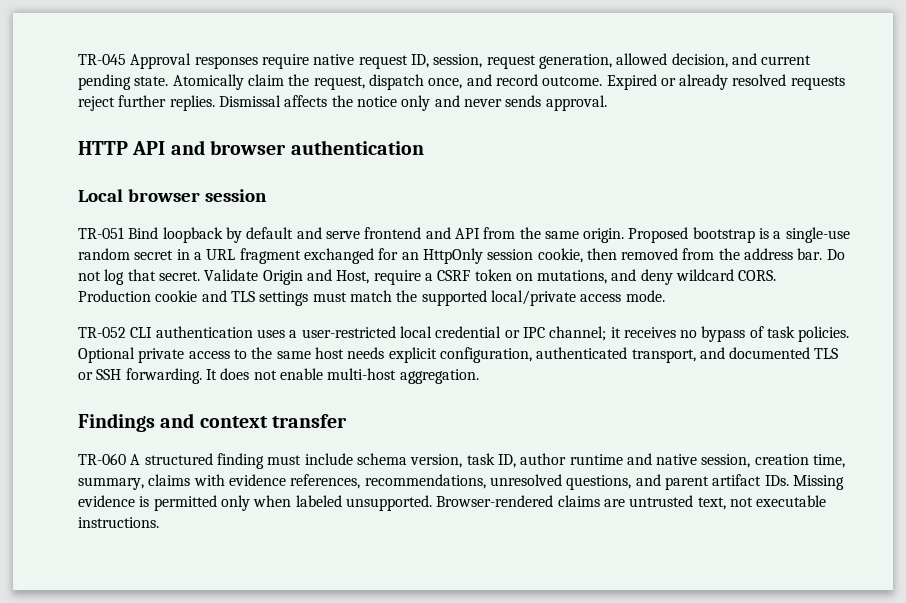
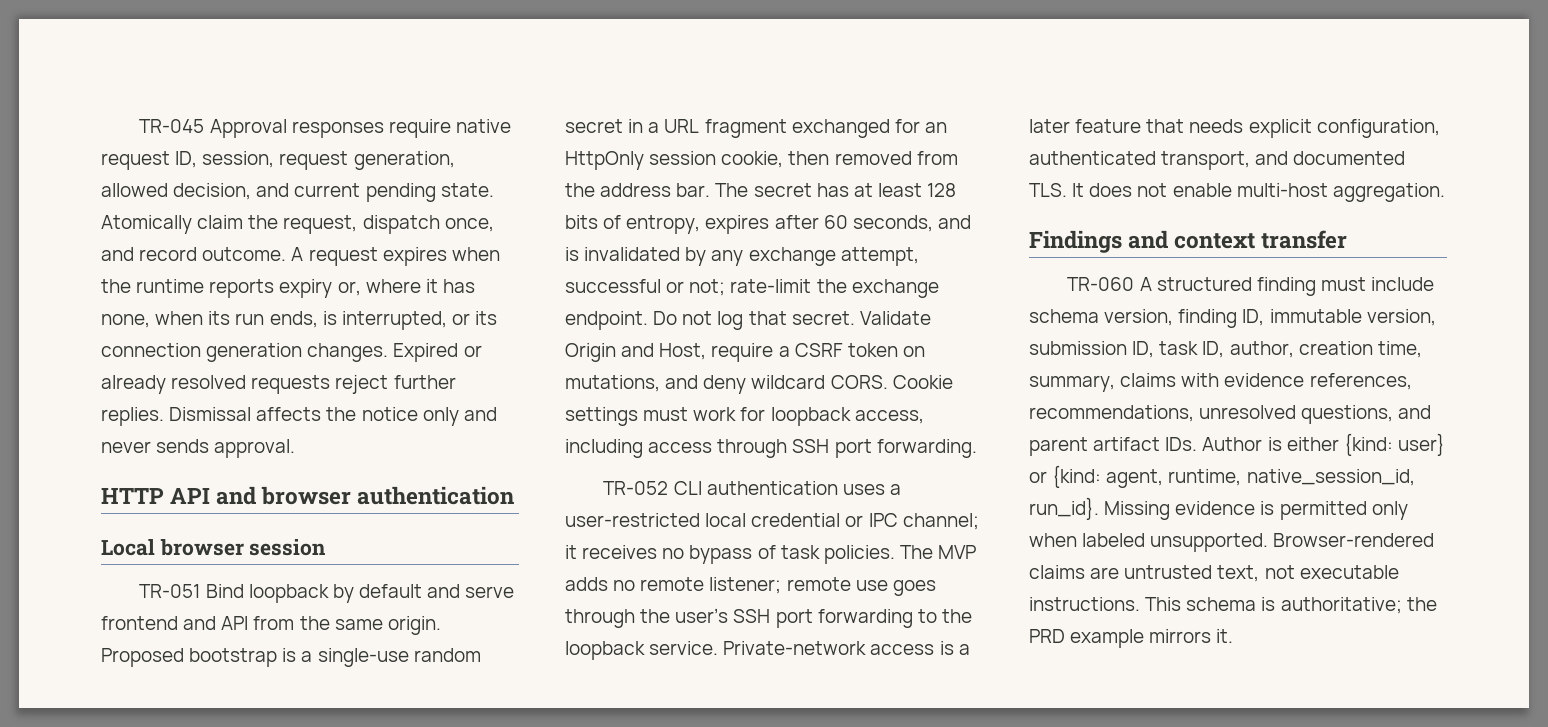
(603, 81) none -> [291,247,500,266] [101,279,475,298] [101,311,498,330] [101,343,389,362] A request expires when the runtime reports expiry or, where it has none, when its run ends, is interrupted, or its connection generation changes.
(823, 254) none -> [715,183,957,197] [565,215,971,234] [565,247,919,266] [565,279,939,298] [565,311,648,330] The secret has at least 128 bits of entropy, expires after 60 seconds, and is invalidated by any exchange attempt, successful or not; rate-limit the exchange endpoint.
[78,290,665,306] Production cookie and TLS settings must match the supported local/private access mode. -> [892,375,953,389] [565,407,924,426] [565,439,977,458] Cookie settings must work for loopback access, including access through SSH port forwarding.
[78,347,344,363] Optional private access to the same host -> [899,545,977,559] [565,577,936,596] [565,608,972,628] [565,641,970,660] [1029,119,1185,133] The MVP adds no remote listener; remote use goes through the user’s SSH port forwarding to the loopback service. Private-network access is a later feature that
[814,348,839,359] [78,368,202,384] TLS or SSH forwarding. -> [1029,183,1067,197] TLS.
[466,453,751,468] task ID, author runtime and native session, -> [1178,309,1436,328] [1029,341,1294,358] finding ID, immutable version, submission ID, task ID, author,
(789, 480) none -> [1202,433,1445,456] [1029,465,1415,488] [1029,497,1099,520] Author is either {kind: user} or {kind: agent, runtime, native_session_id, run_id}.
(159, 522) none -> [1145,597,1437,614] [1029,629,1234,648] This schema is authoritative; the PRD example mirrors it.

